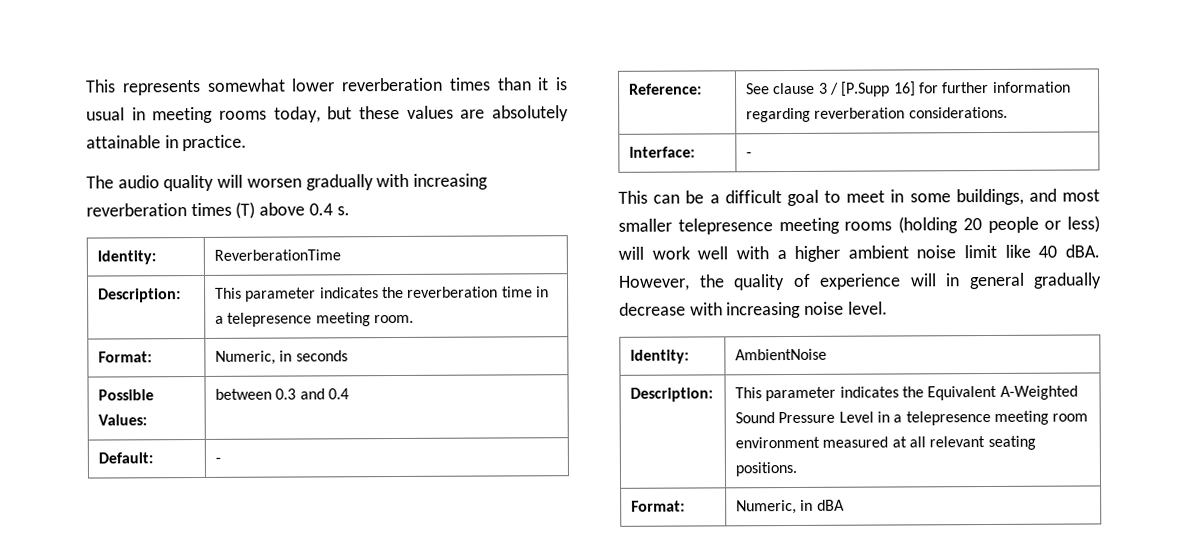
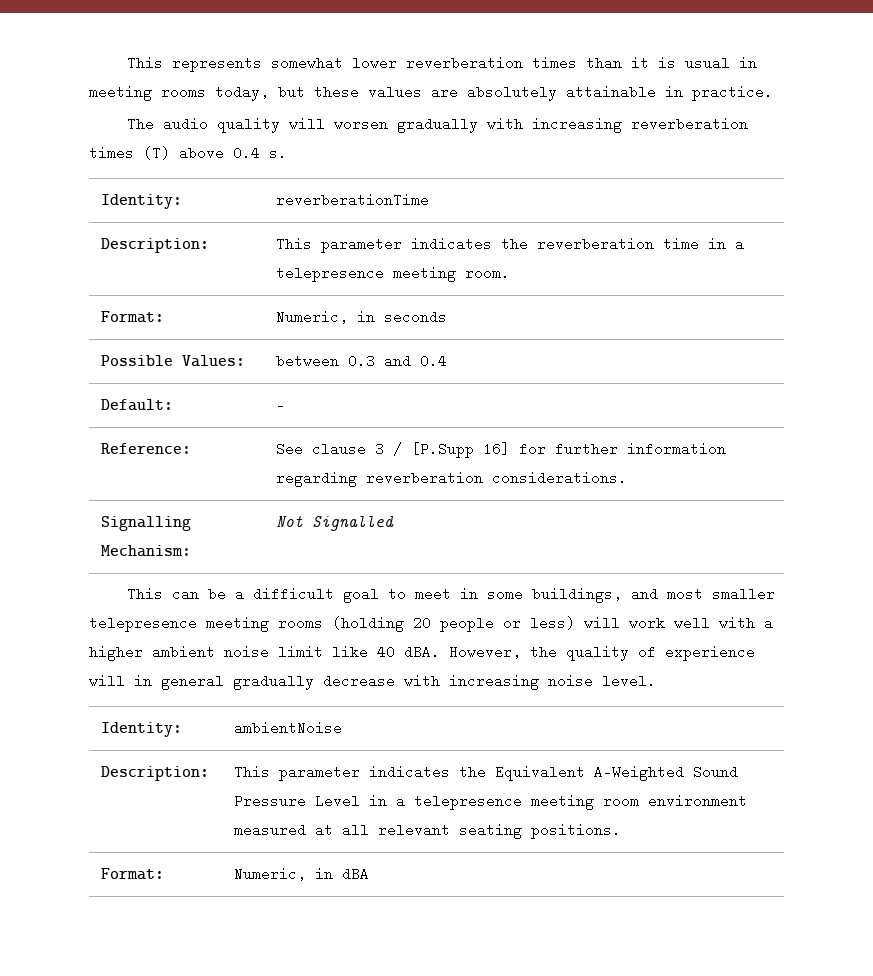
[214,249,342,261] ReverberationTime -> [276,193,430,207] reverberationTime
[629,146,696,158] [746,152,753,158] Interface: | - -> [101,516,192,531] [101,545,192,557] [276,515,395,531] Signalling Mechanism: | Not Signalled
[735,348,828,361] AmbientNoise -> [234,721,343,735] ambientNoise

